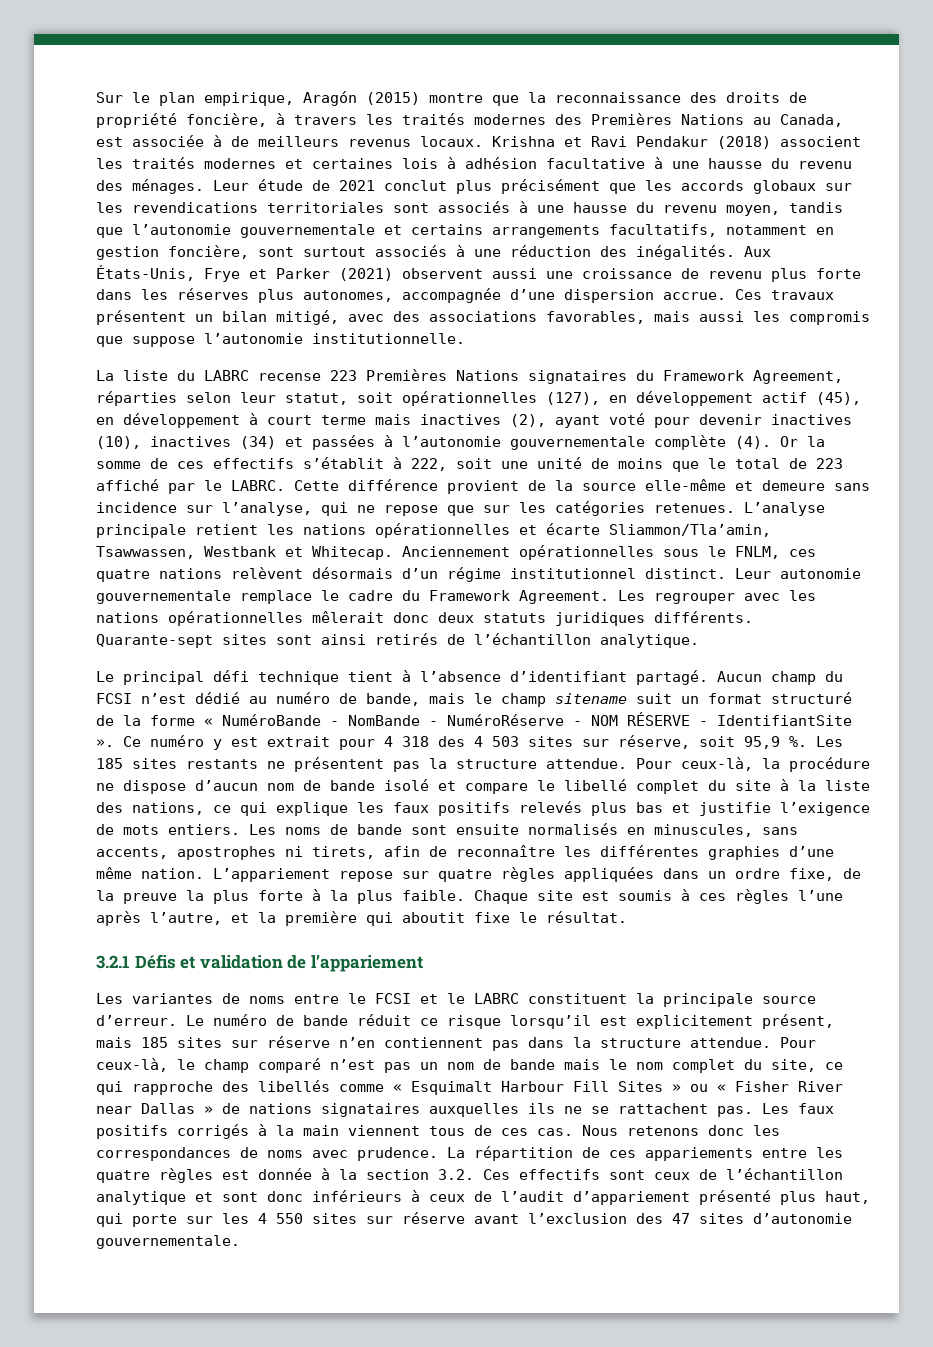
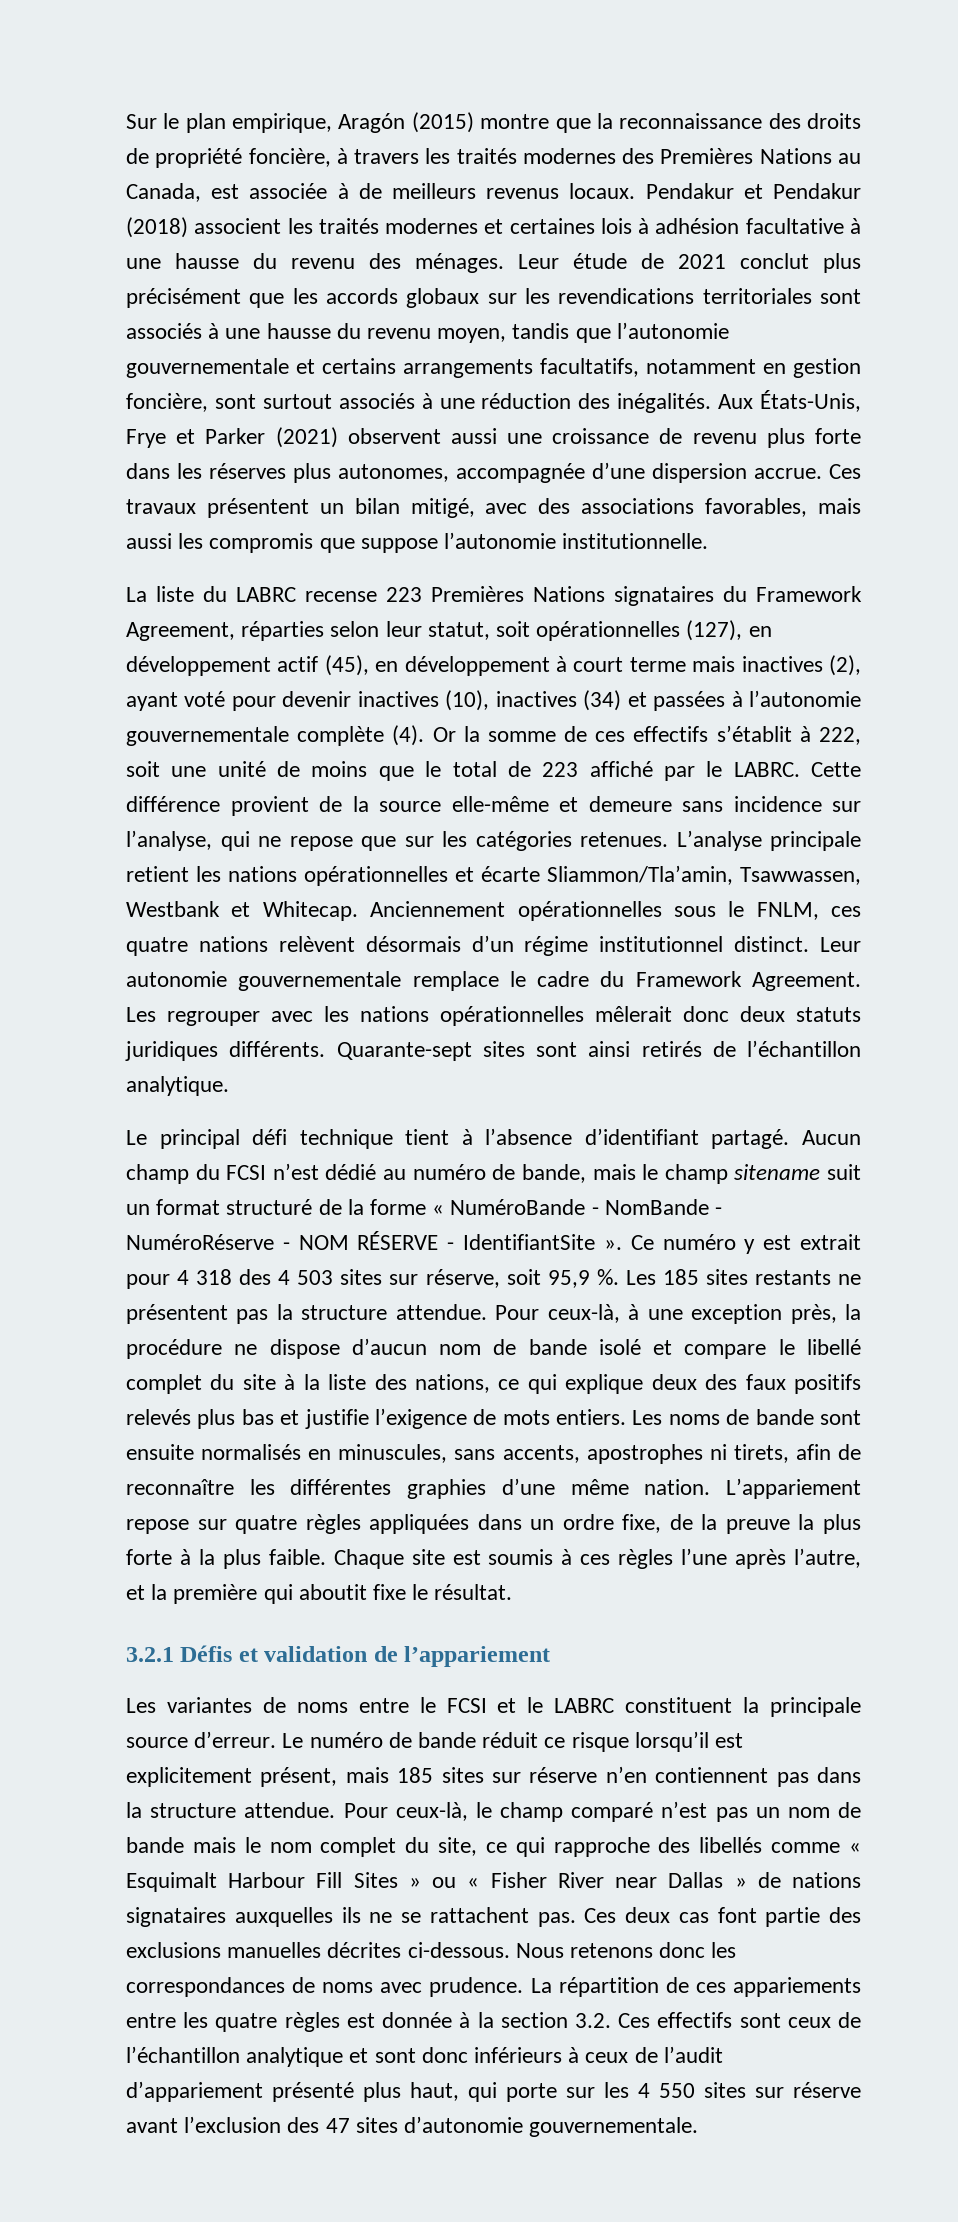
[492,136,627,147] Krishna et Ravi -> [645,183,763,199] Pendakur et
(753, 764) none -> [628,1304,837,1324] à une exception près,
[357,802,384,813] les -> [651,1374,738,1390] deux des
[762,1103,834,1114] [96,1124,573,1139] Les faux positifs corrigés à la main viennent tous de ces cas. -> [584,1907,861,1927] [126,1942,510,1958] Ces deux cas font partie des exclusions manuelles décrites ci-dessous.

